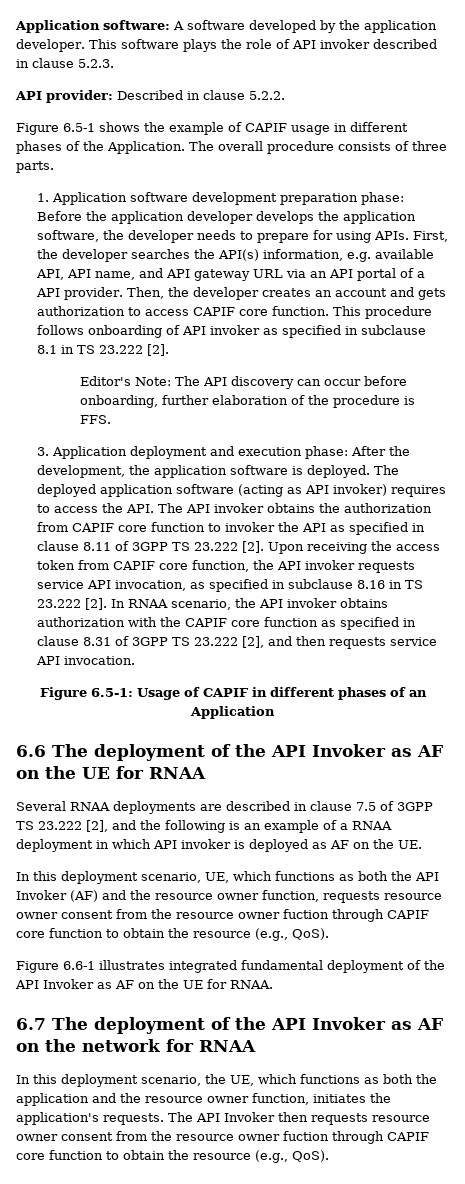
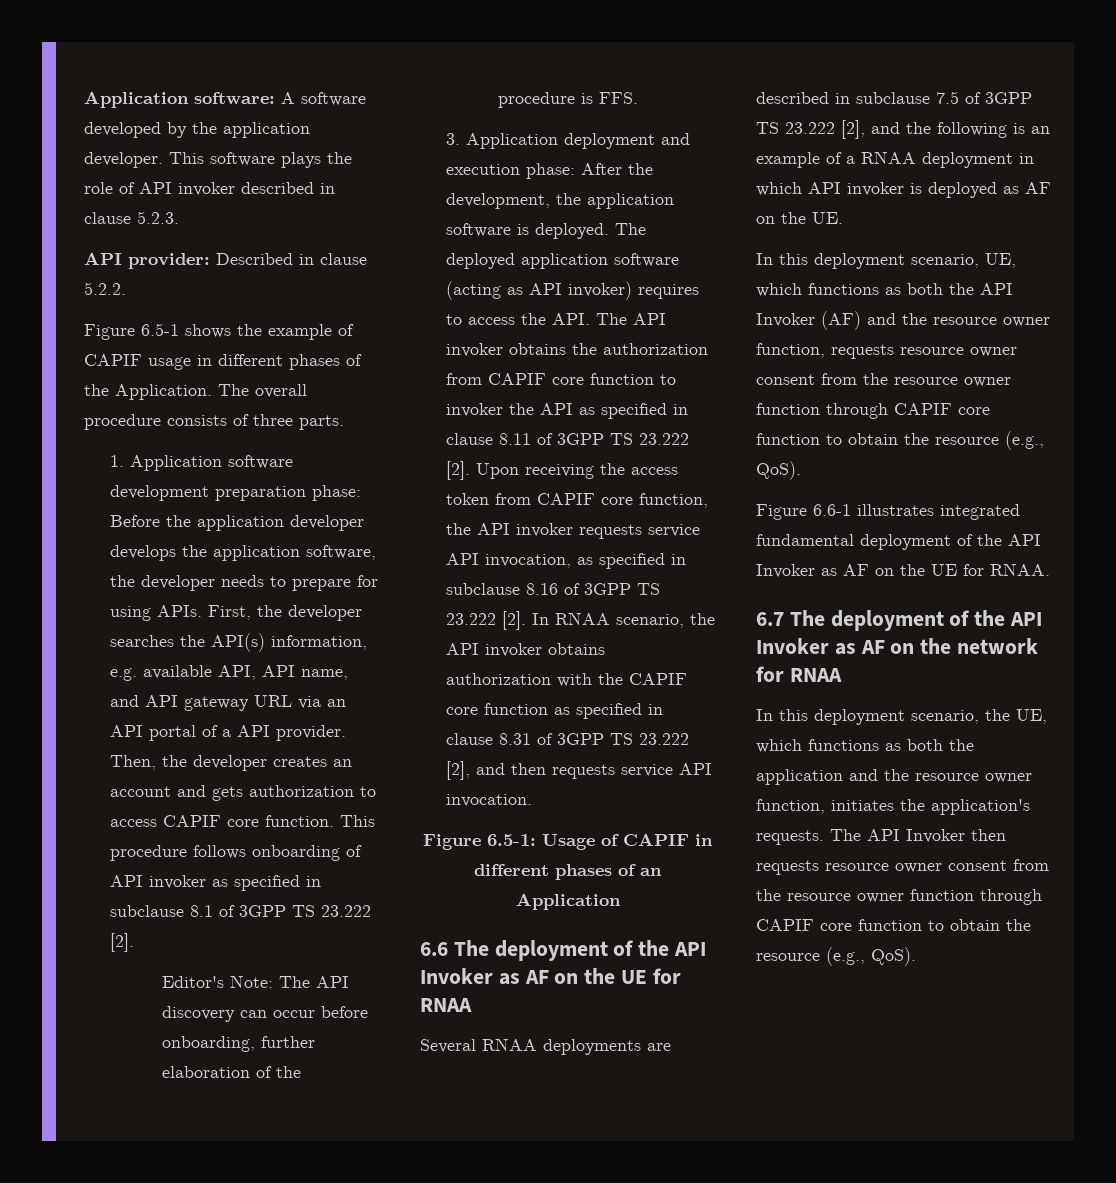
[61,345,75,354] in -> [218,905,286,917] of 3GPP
[389,580,403,589] in -> [563,583,631,595] of 3GPP
[310,801,352,811] clause -> [856,92,930,104] subclause
[283,909,329,919] fuction -> [756,403,820,415] function
[283,1131,329,1141] fuction -> [910,889,974,901] function

